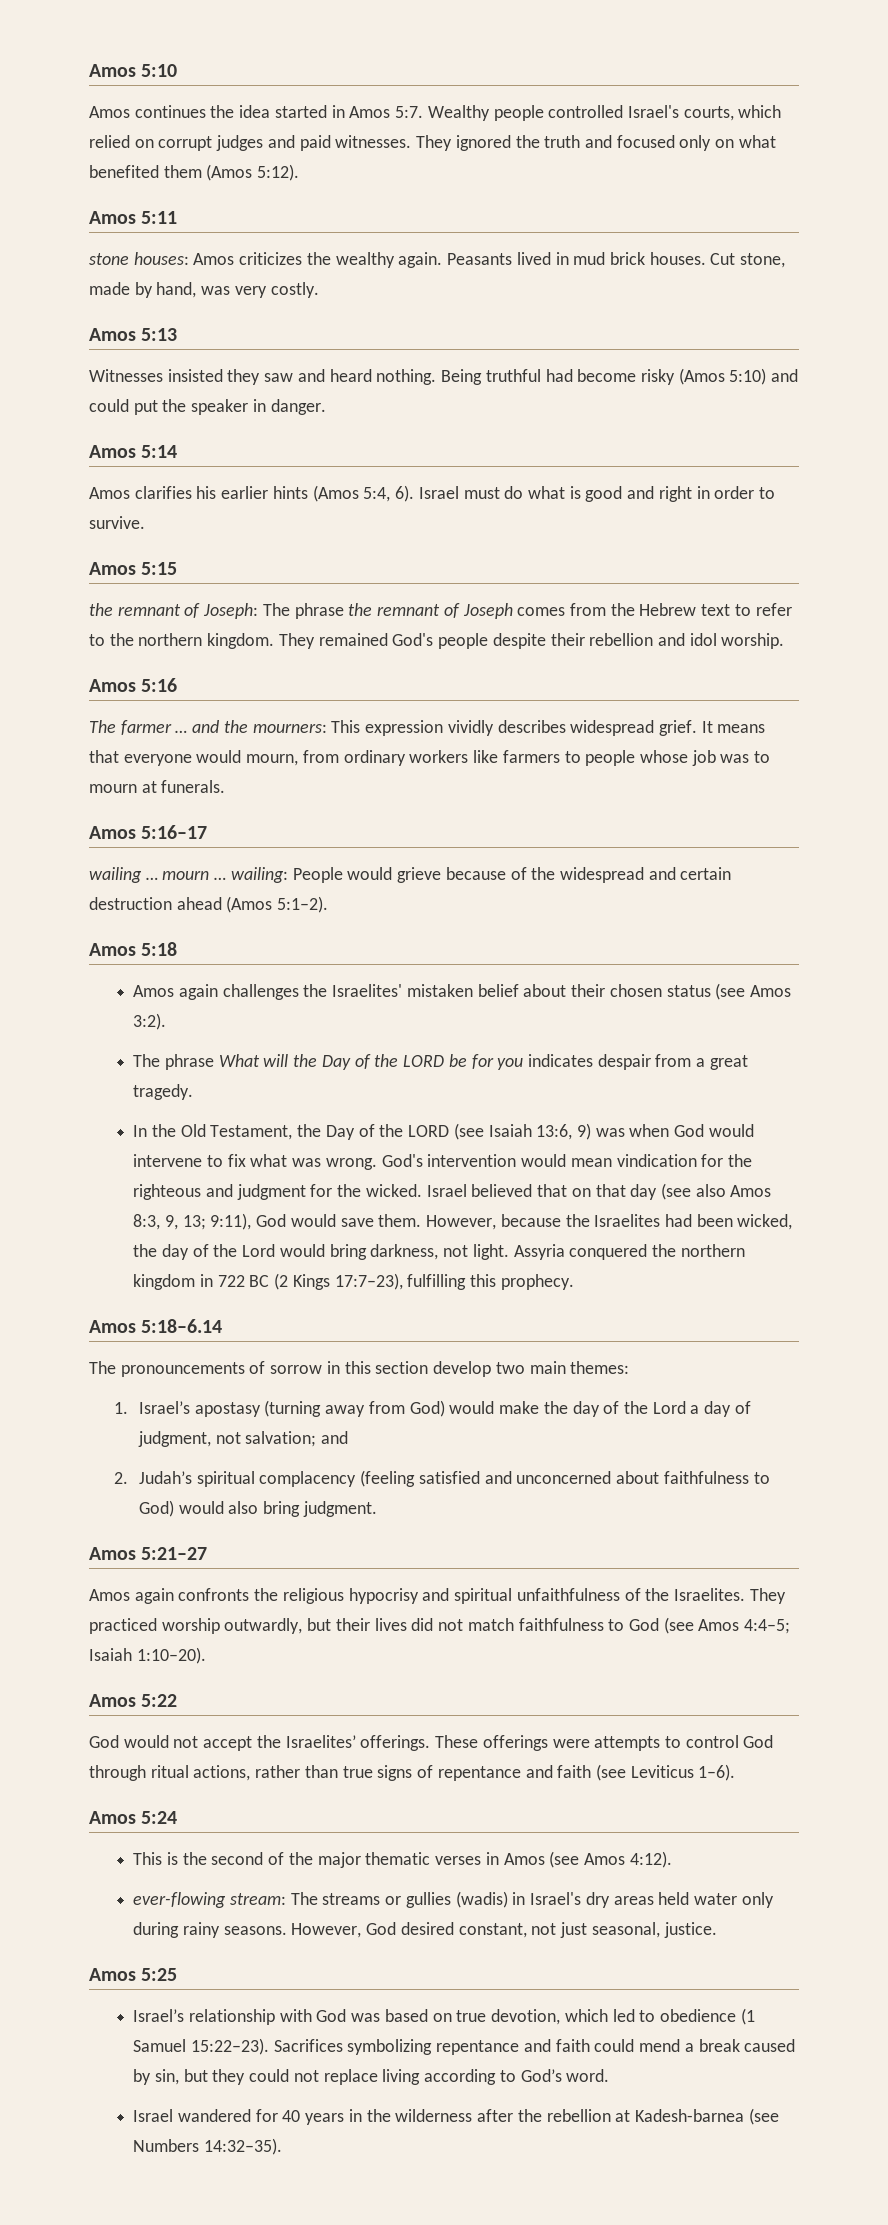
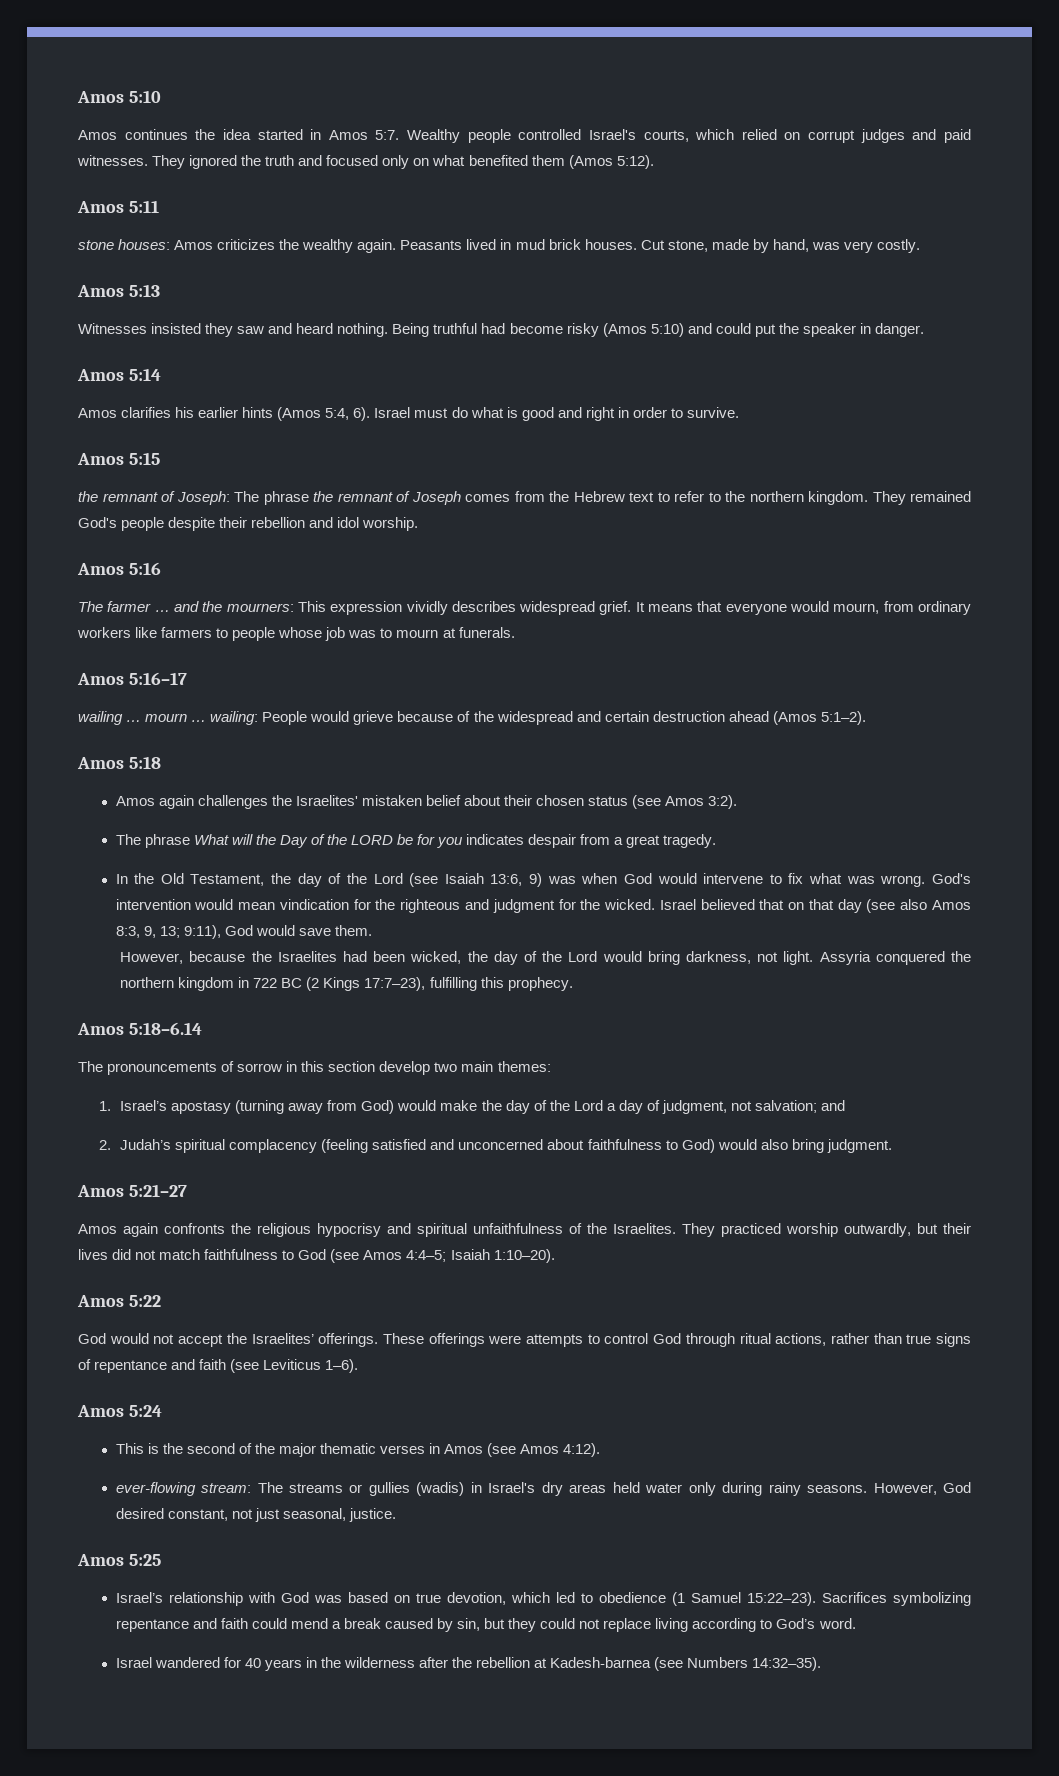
[325,1124,450,1140] Day of the LORD -> [297,873,403,887] day of the Lord
(422, 1220) none -> (372, 930) //

